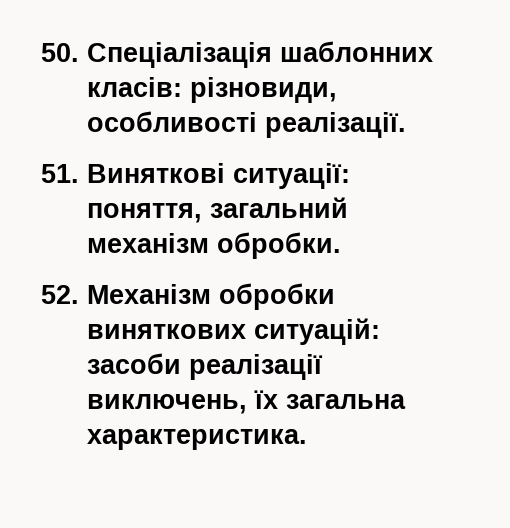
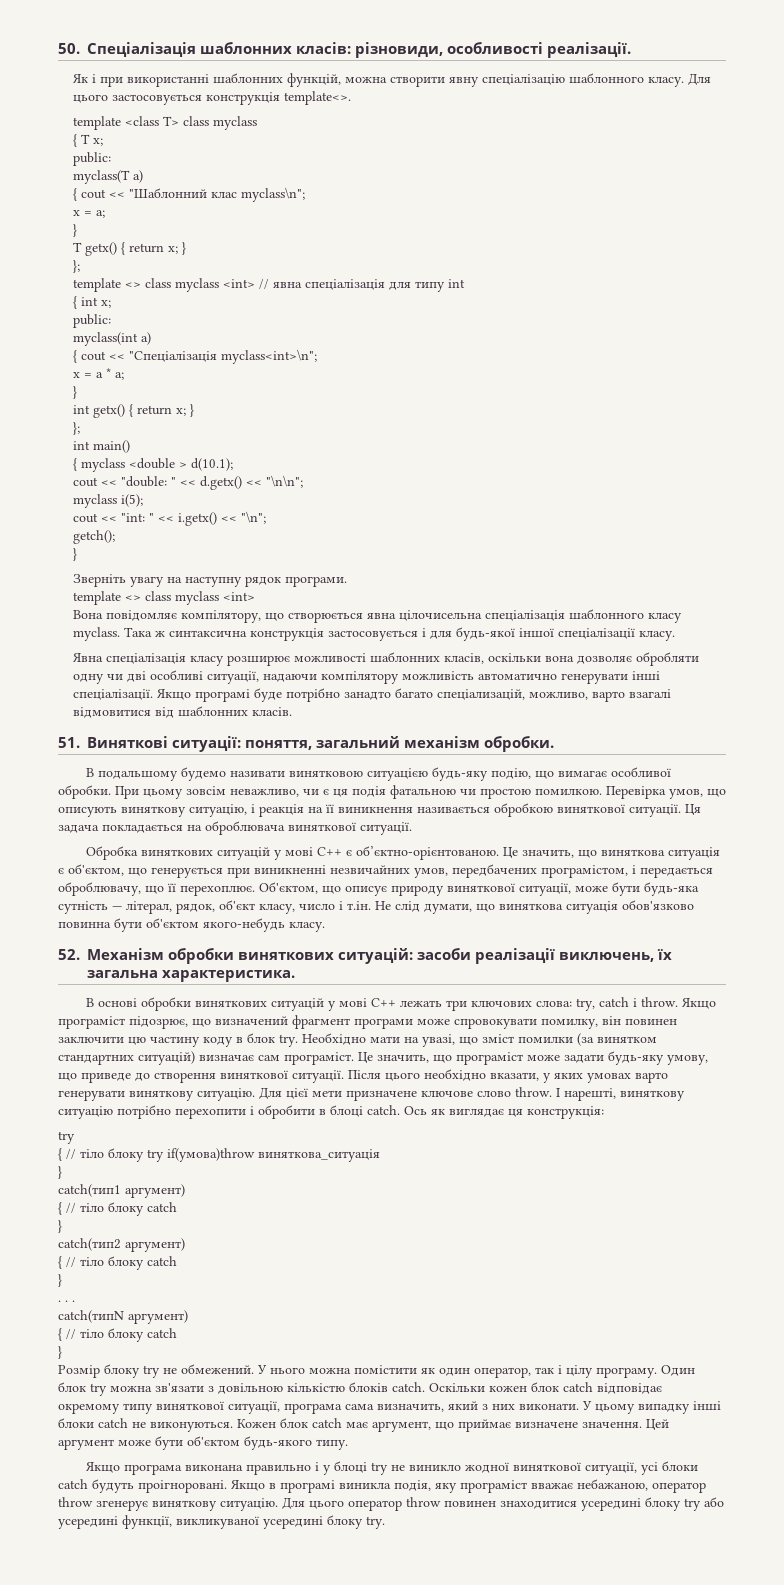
(407, 125) none -> [73,73,712,87] [73,91,352,105] [73,116,258,130] [73,134,104,147] [73,152,112,166] [73,170,144,184] [73,187,306,202] [73,210,106,218] [73,224,78,237] [73,242,187,256] [73,260,81,273] [73,278,466,292] [73,296,112,309] [73,314,112,328] [73,332,152,346] [73,349,318,364] [73,368,125,380] [73,386,78,399] [73,404,195,418] [73,422,81,435] [73,440,131,453] [73,458,234,472] [73,475,304,490] [73,494,144,508] [73,511,267,526] [73,530,116,544] [73,548,78,561] [73,574,348,587] [73,591,256,605] [73,609,683,623] [73,627,676,641] [73,652,700,666] [73,670,661,684] [73,688,672,702] [73,706,293,718] // Як і при використанні шаблонних функцій, можна створити явну спеціалізацію шаблонного класу. Для цього застосовується конструкція template<>. // template <class T> class myclass // { T x; // public: // myclass(T a) // { cout << "Шаблонний клас myclass\n"; // x = a; // } // T getx() { return x; } // }; // template <> class myclass <int> // явна спеціалізація для типу int // { int x; // public: // myclass(int a) // { cout << "Спеціалізація myclass<int>\n"; // x = a * a; // } // int getx() { return x; } // }; // int main() // { myclass <double > d(10.1); // cout << "double: " << d.getx() << "\n\n"; // myclass i(5); // cout << "int: " << i.getx() << "\n"; // getch(); // } // Зверніть увагу на наступну рядок програми. // template <> class myclass <int> // Вона повідомляє компілятору, що створюється явна цілочисельна спеціалізація шаблонного класу myclass. Така ж синтаксична конструкція застосовується і для будь-якої іншої спеціалізації класу. // Явна спеціалізація класу розширює можливості шаблонних класів, оскільки вона дозволяє обробляти одну чи дві особливі ситуації, надаючи компілятору можливість автоматично генерувати інші спеціалізації. Якщо програмі буде потрібно занадто багато спеціализацій, можливо, варто взагалі відмовитися від шаблонних класів.
(342, 245) none -> [86,767,672,781] [58,785,726,799] [58,803,701,817] [58,821,412,835] [86,846,721,860] [58,864,713,878] [58,882,699,896] [58,900,694,914] [58,918,325,932] // В подальшому будемо називати винятковою ситуацією будь-яку подію, що вимагає особливої обробки. При цьому зовсім неважливо, чи є ця подія фатальною чи простою помилкою. Перевірка умов, що описують виняткову ситуацію, і реакція на її виникнення називається обробкою виняткової ситуації. Ця задача покладається на оброблювача виняткової ситуації. // Обробка виняткових ситуацій у мові С++ є об’єктно-орієнтованою. Це значить, що виняткова ситуація є об'єктом, що генерується при виникненні незвичайних умов, передбачених програмістом, і передається оброблювачу, що її перехоплює. Об'єктом, що описує природу виняткової ситуації, може бути будь-яка сутність — літерал, рядок, об'єкт класу, число і т.ін. Не слід думати, що виняткова ситуація обов'язково повинна бути об'єктом якого-небудь класу.
(308, 439) none -> [86,997,717,1011] [58,1015,677,1029] [58,1033,657,1047] [58,1051,708,1065] [58,1069,668,1083] [58,1087,685,1101] [58,1105,604,1119] [58,1131,75,1144] [58,1148,380,1162] [58,1166,62,1179] [58,1184,185,1198] [58,1202,177,1216] [58,1220,62,1233] [58,1238,185,1252] [58,1256,177,1270] [58,1274,62,1287] [58,1300,75,1302] [58,1310,188,1324] [58,1328,177,1342] [58,1346,62,1359] [58,1364,695,1378] [58,1382,662,1396] [58,1401,721,1414] [58,1418,669,1432] [58,1436,348,1450] [86,1461,699,1475] [58,1479,706,1493] [58,1497,724,1511] [58,1515,385,1529] // В основі обробки виняткових ситуацій у мові С++ лежать три ключових слова: try, catch і throw. Якщо програміст підозрює, що визначений фрагмент програми може спровокувати помилку, він повинен заключити цю частину коду в блок try. Необхідно мати на увазі, що зміст помилки (за винятком стандартних ситуацій) визначає сам програміст. Це значить, що програміст може задати будь-яку умову, що приведе до створення виняткової ситуації. Після цього необхідно вказати, у яких умовах варто генерувати виняткову ситуацію. Для цієї мети призначене ключове слово throw. І нарешті, виняткову ситуацію потрібно перехопити і обробити в блоці catch. Ось як виглядає ця конструкція: // try // { // тіло блоку try if(умова)throw виняткова_ситуація // } // catch(тип1 аргумент) // { // тіло блоку catch // } // catch(тип2 аргумент) // { // тіло блоку catch // } // . . . // catch(типN аргумент) // { // тіло блоку catch // } // Розмір блоку try не обмежений. У нього можна помістити як один оператор, так і цілу програму. Один блок try можна зв'язати з довільною кількістю блоків catch. Оскільки кожен блок catch відповідає окремому типу виняткової ситуації, програма сама визначить, який з них виконати. У цьому випадку інші блоки catch не виконуються. Кожен блок catch має аргумент, що приймає визначене значення. Цей аргумент може бути об'єктом будь-якого типу. // Якщо програма виконана правильно і у блоці try не виникло жодної виняткової ситуації, усі блоки catch будуть проігноровані. Якщо в програмі виникла подія, яку програміст вважає небажаною, оператор throw згенерує виняткову ситуацію. Для цього оператор throw повинен знаходитися усередині блоку try або усередині функції, викликуваної усередині блоку try.

